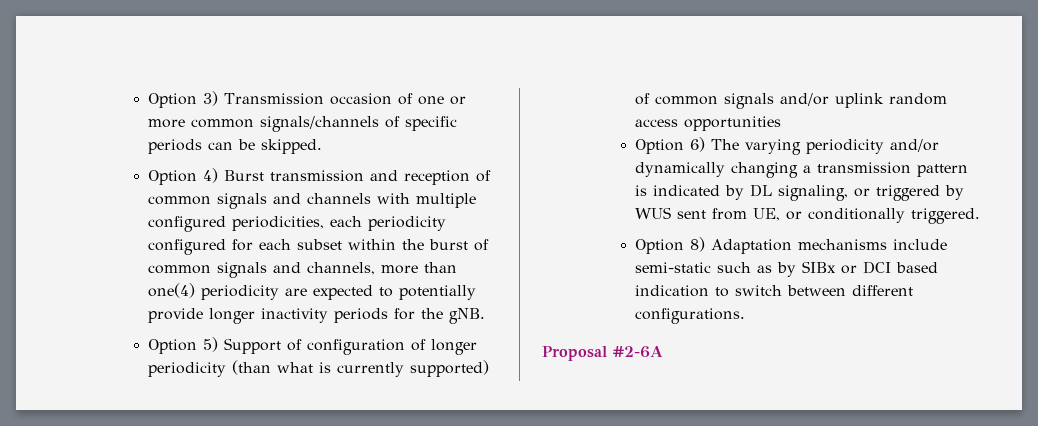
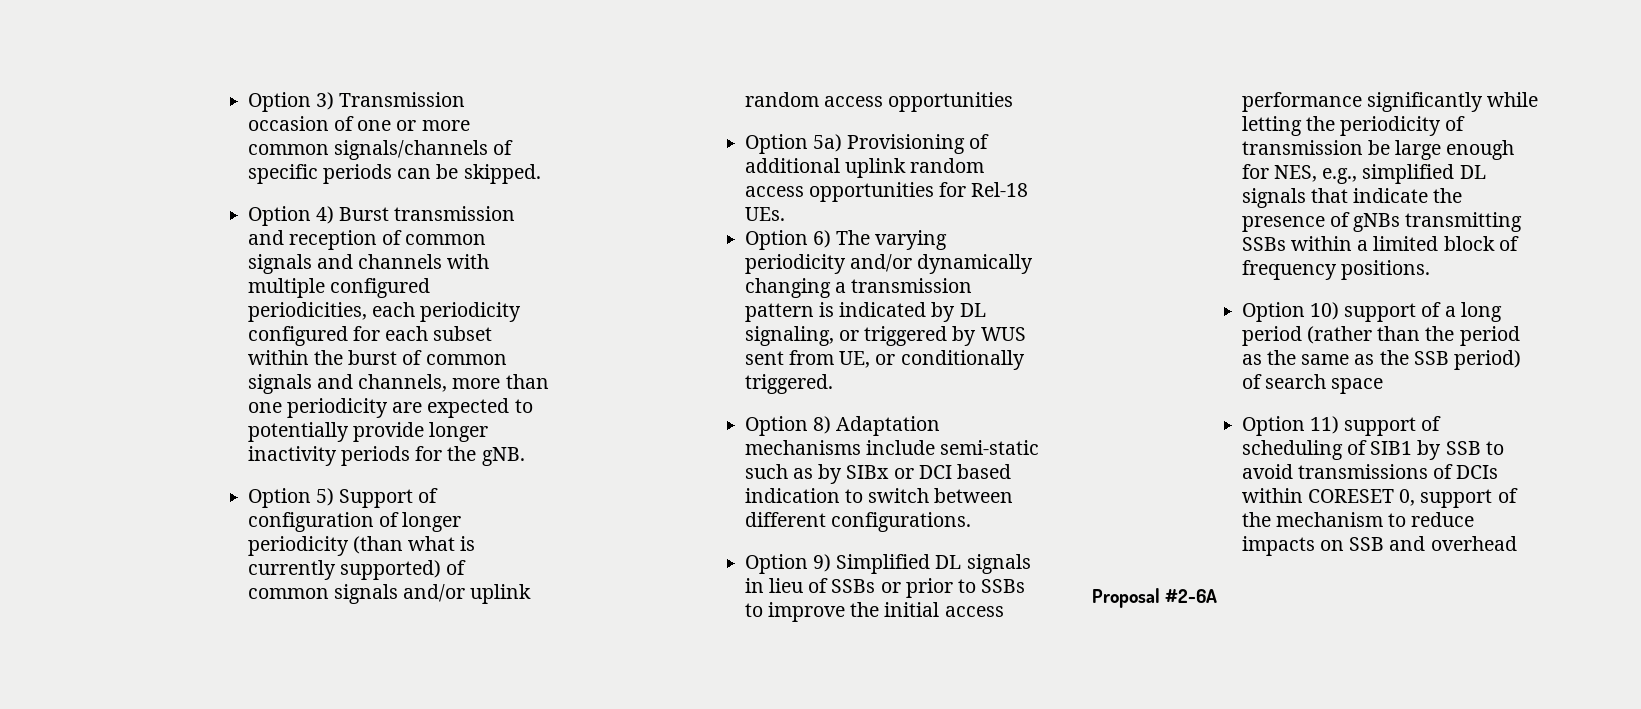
[148,283,196,298] one(4) -> [247,402,282,413] one
(782, 123) none -> [744,134,990,154] [744,158,985,178] [744,182,1029,202] [744,207,785,221] // Option 5a) Provisioning of additional uplink random access opportunities for Rel-18 UEs.
(746, 316) none -> [744,554,1031,574] [744,578,1026,598] [744,602,1004,622] [1241,92,1539,112] [1241,116,1466,136] [1241,140,1515,160] [1241,164,1486,184] [1241,188,1463,208] [1241,212,1523,232] [1241,236,1519,251] [1241,260,1430,280] [1241,302,1502,322] [1241,326,1520,346] [1241,350,1522,370] [1241,374,1384,394] [1241,416,1442,436] [1241,440,1504,460] [1241,464,1499,479] [1241,488,1518,508] [1241,512,1475,527] [1241,536,1517,556] // Option 9) Simplified DL signals in lieu of SSBs or prior to SSBs to improve the initial access performance significantly while letting the periodicity of transmission be large enough for NES, e.g., simplified DL signals that indicate the presence of gNBs transmitting SSBs within a limited block of frequency positions. // Option 10) support of a long period (rather than the period as the same as the SSB period) of search space // Option 11) support of scheduling of SIB1 by SSB to avoid transmissions of DCIs within CORESET 0, support of the mechanism to reduce impacts on SSB and overhead

